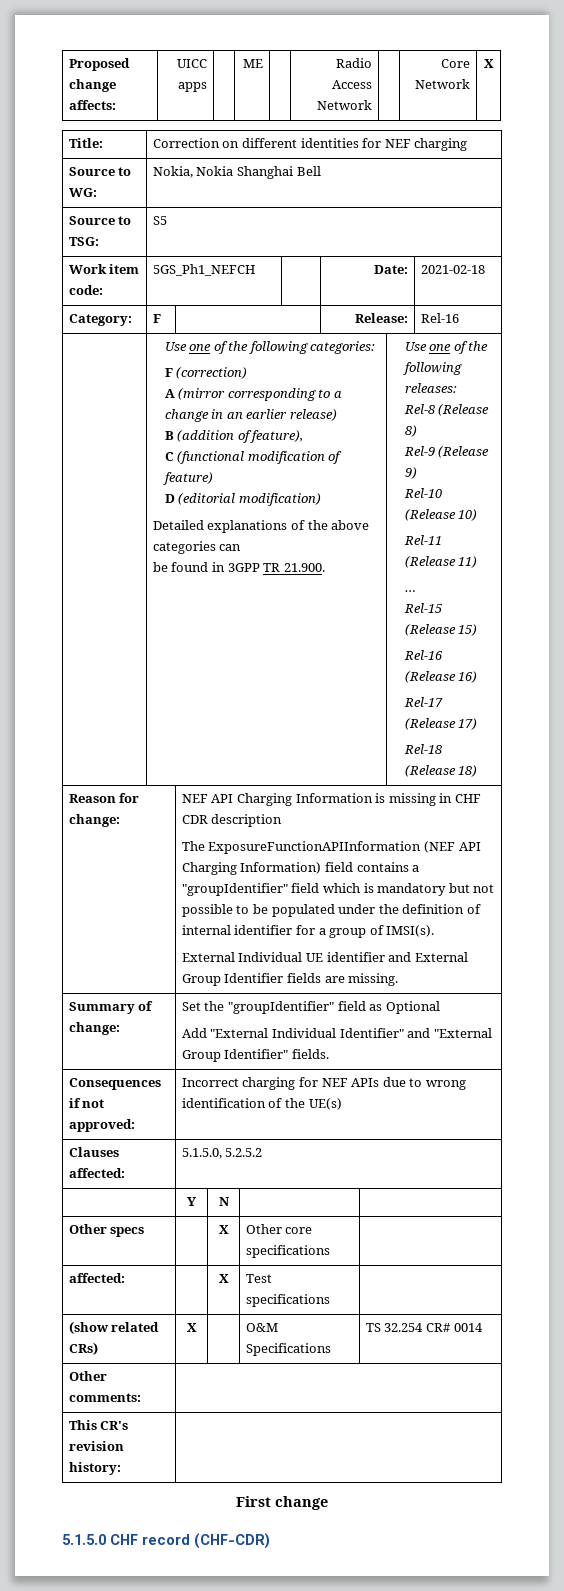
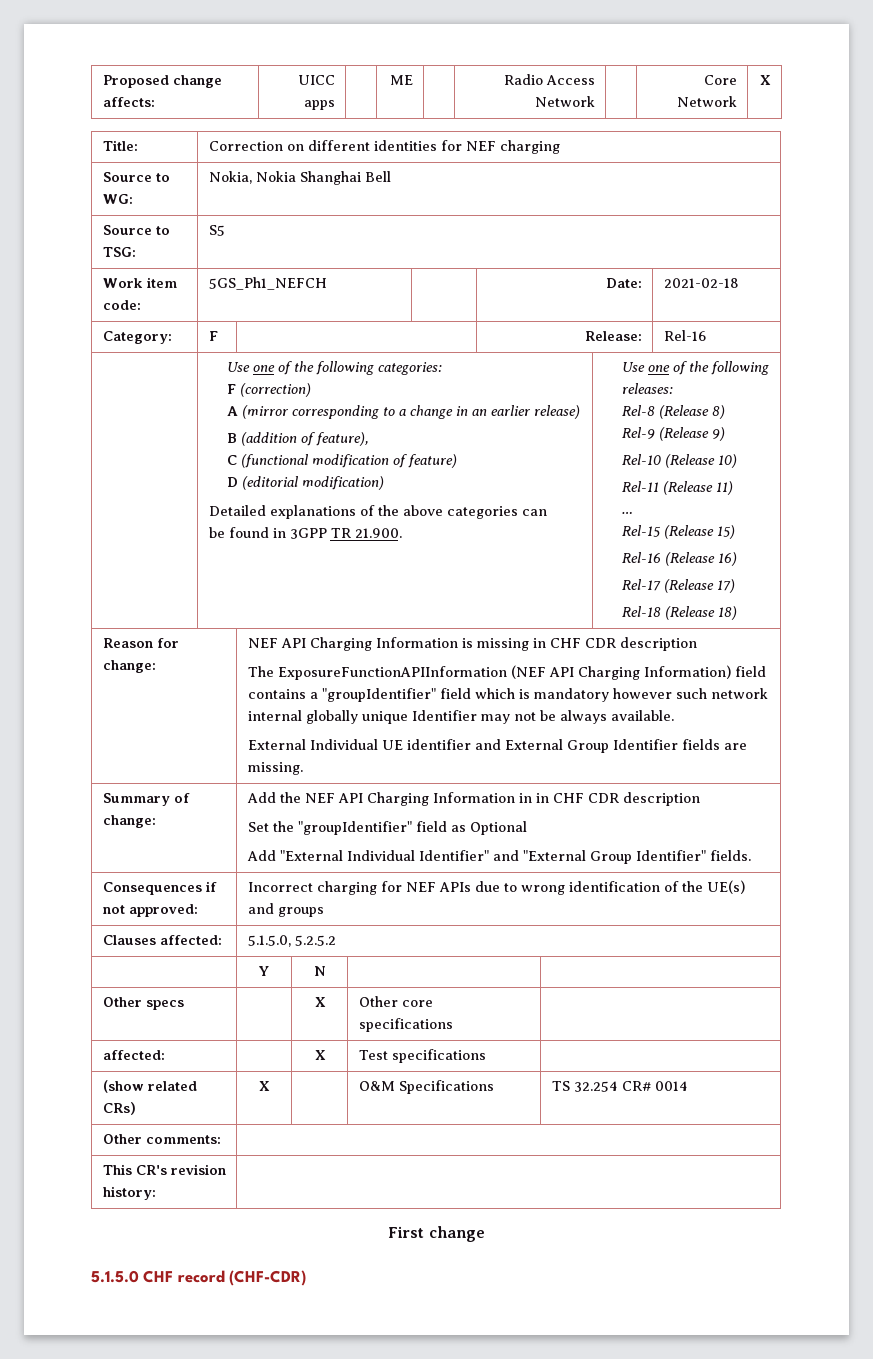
[448,883,495,893] [181,904,481,917] [181,925,435,938] but not possible to be populated under the definition of internal identifier for a group of IMSI(s). -> [612,688,768,699] [247,710,674,724] however such network internal globally unique Identifier may not be always available.
(120, 1028) none -> [246,792,700,806] Add the NEF API Charging Information in in CHF CDR description //
(342, 1104) none -> [247,903,324,917] and groups

